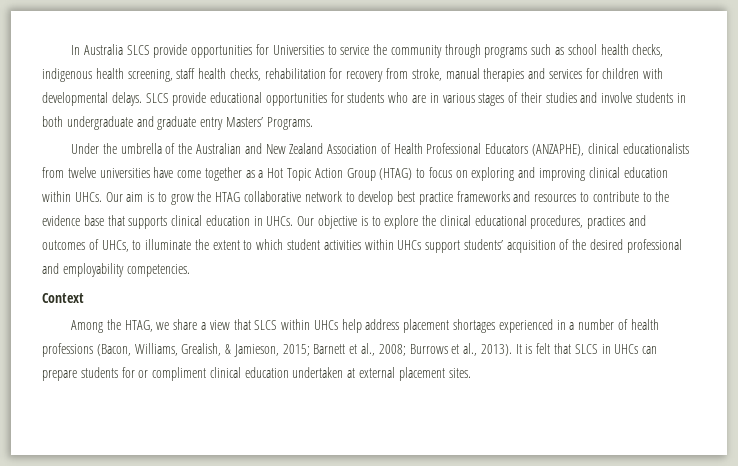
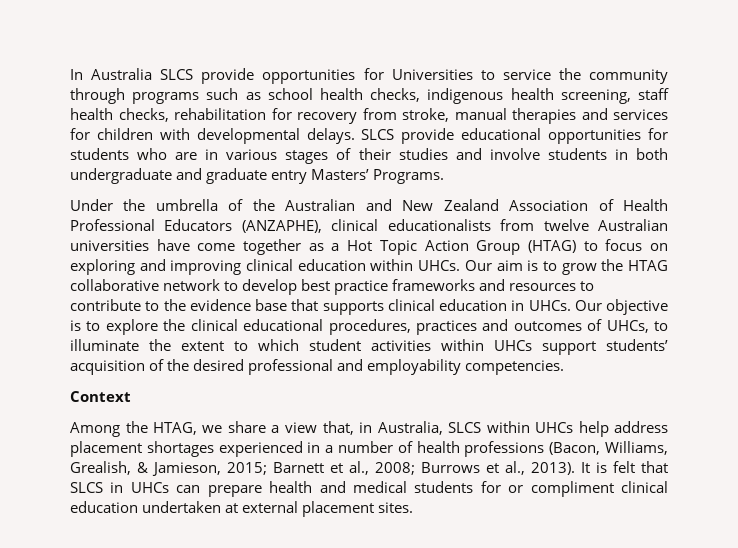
(96, 172) none -> [598,219,669,231] Australian
[233,319,251,330] that -> [322,421,443,435] that, in Australia,
(77, 375) none -> [269,481,407,493] health and medical

